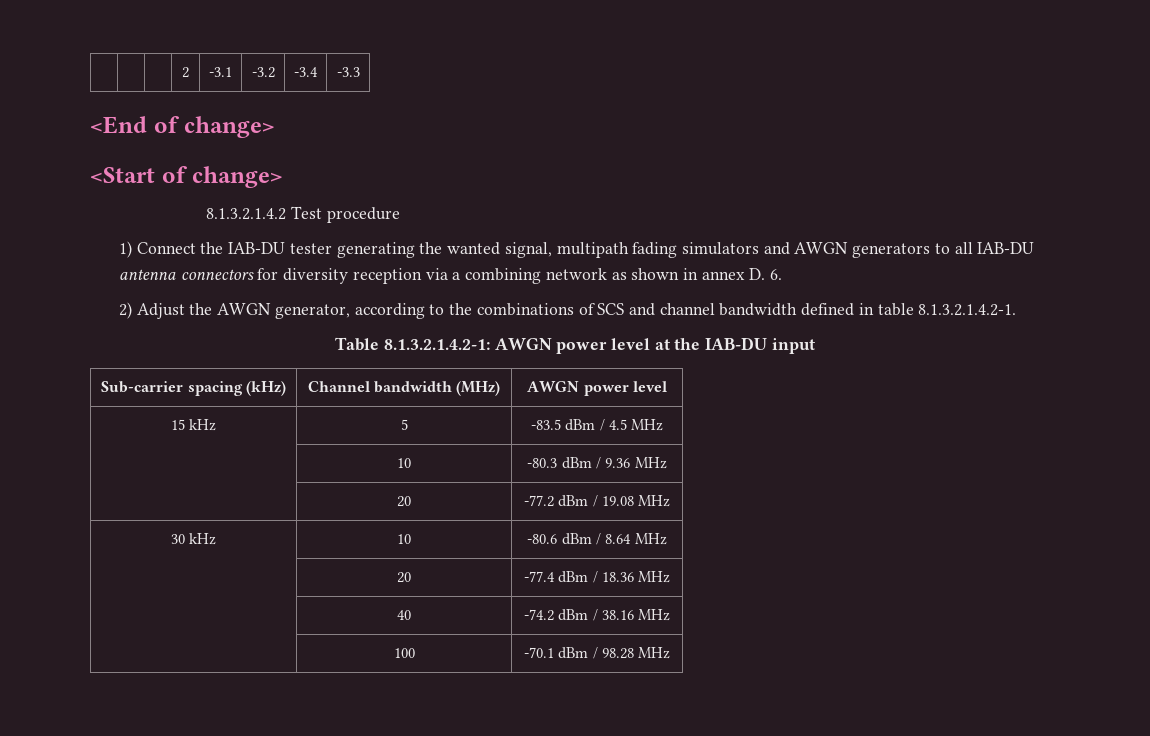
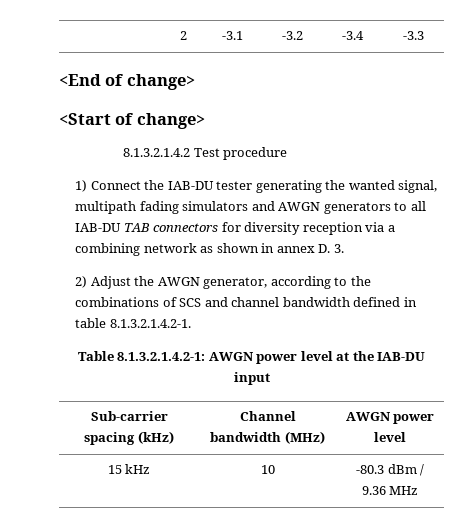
[119,269,177,280] antenna -> [123,223,150,232] TAB
[770,269,783,280] 6. -> [333,244,344,253] 3.
[400,419,408,430] [530,419,664,431] | 5 | -83.5 dBm / 4.5 MHz // -> (151, 469) none
[397,496,411,507] [523,495,671,507] [170,533,217,545] [397,534,411,544] [527,533,667,545] [397,572,411,583] [523,571,671,583] [397,610,411,620] [523,609,671,621] [393,648,415,658] [523,647,671,659] // | 20 | -77.2 dBm / 19.08 MHz // 30 kHz | 10 | -80.6 dBm / 8.64 MHz // | 20 | -77.4 dBm / 18.36 MHz // | 40 | -74.2 dBm / 38.16 MHz // | 100 | -70.1 dBm / 98.28 MHz -> (419, 490) none

